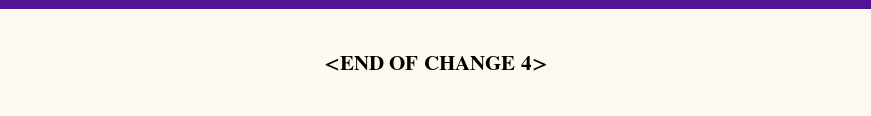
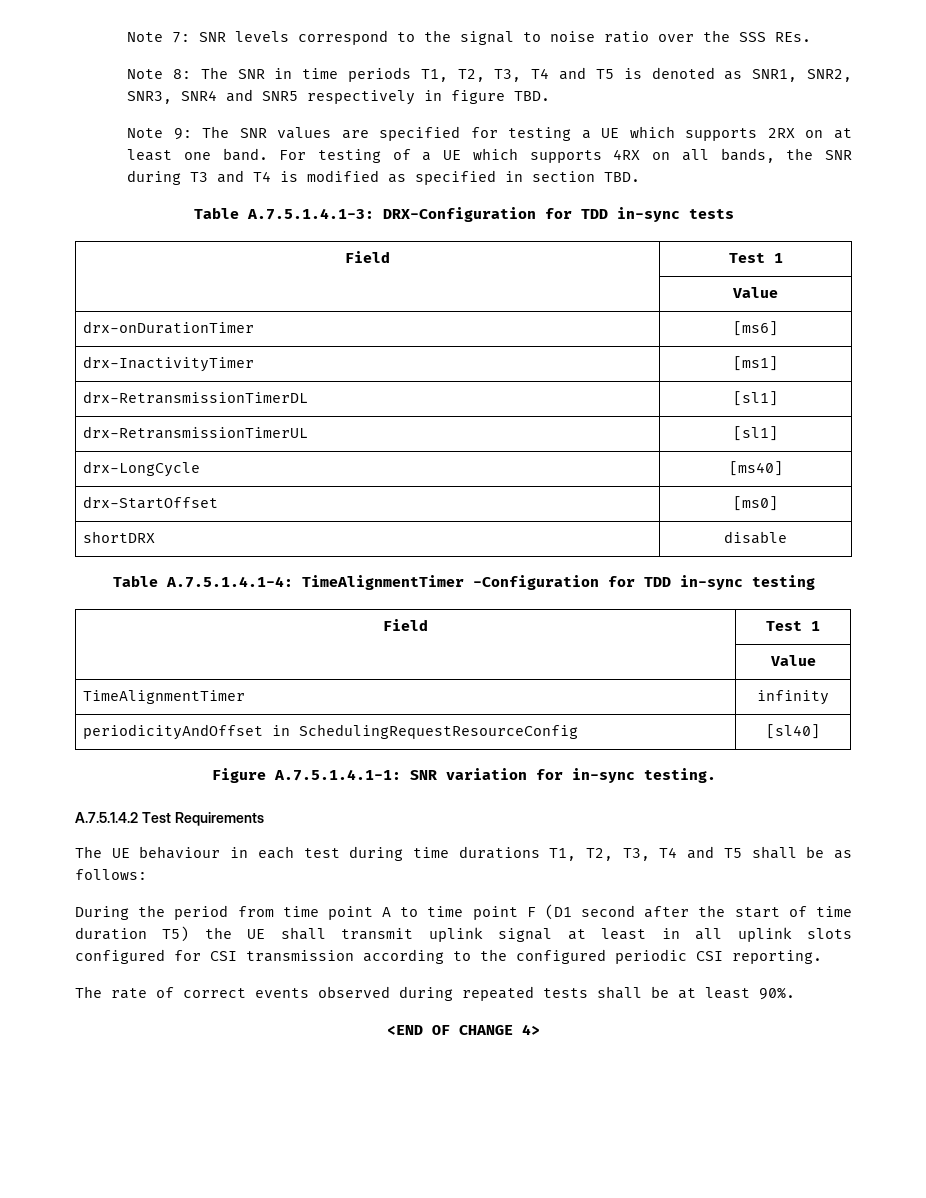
(323, 63) none -> [127,30,812,45] [127,67,853,82] [127,89,551,105] [127,126,853,141] [127,148,852,163] [127,170,641,185] [193,207,734,222] [345,251,390,263] [728,253,783,263] [733,287,778,298] [82,321,254,334] [733,321,778,336] [82,356,254,372] [733,356,778,371] [82,391,308,404] [733,391,778,406] [82,426,308,439] [733,426,778,441] [82,461,200,477] [728,461,783,476] [82,496,218,509] [733,496,778,511] [82,531,155,543] [724,531,787,544] [112,575,815,590] [383,619,428,631] [766,621,820,631] [770,655,816,666] [82,690,245,704] [757,690,829,705] [82,724,578,740] [766,724,820,739] [211,768,716,783] [75,812,264,826] [75,846,853,861] [75,869,147,880] [75,904,852,920] [75,926,852,942] [75,949,822,964] [75,986,795,1001] Note 7: SNR levels correspond to the signal to noise ratio over the SSS REs. // Note 8: The SNR in time periods T1, T2, T3, T4 and T5 is denoted as SNR1, SNR2, SNR3, SNR4 and SNR5 respectively in figure TBD. // Note 9: The SNR values are specified for testing a UE which supports 2RX on at least one band. For testing of a UE which supports 4RX on all bands, the SNR during T3 and T4 is modified as specified in section TBD. // Table A.7.5.1.4.1-3: DRX-Configuration for TDD in-sync tests // Field | Test 1 // | Value // drx-onDurationTimer | [ms6] // drx-InactivityTimer | [ms1] // drx-RetransmissionTimerDL | [sl1] // drx-RetransmissionTimerUL | [sl1] // drx-LongCycle | [ms40] // drx-StartOffset | [ms0] // shortDRX | disable // Table A.7.5.1.4.1-4: TimeAlignmentTimer -Configuration for TDD in-sync testing // Field | Test 1 // | Value // TimeAlignmentTimer | infinity // periodicityAndOffset in SchedulingRequestResourceConfig | [sl40] // Figure A.7.5.1.4.1-1: SNR variation for in-sync testing. // A.7.5.1.4.2 Test Requirements // The UE behaviour in each test during time durations T1, T2, T3, T4 and T5 shall be as follows: // During the period from time point A to time point F (D1 second after the start of time duration T5) the UE shall transmit uplink signal at least in all uplink slots configured for CSI transmission according to the configured periodic CSI reporting. // The rate of correct events observed during repeated tests shall be at least 90%. //

